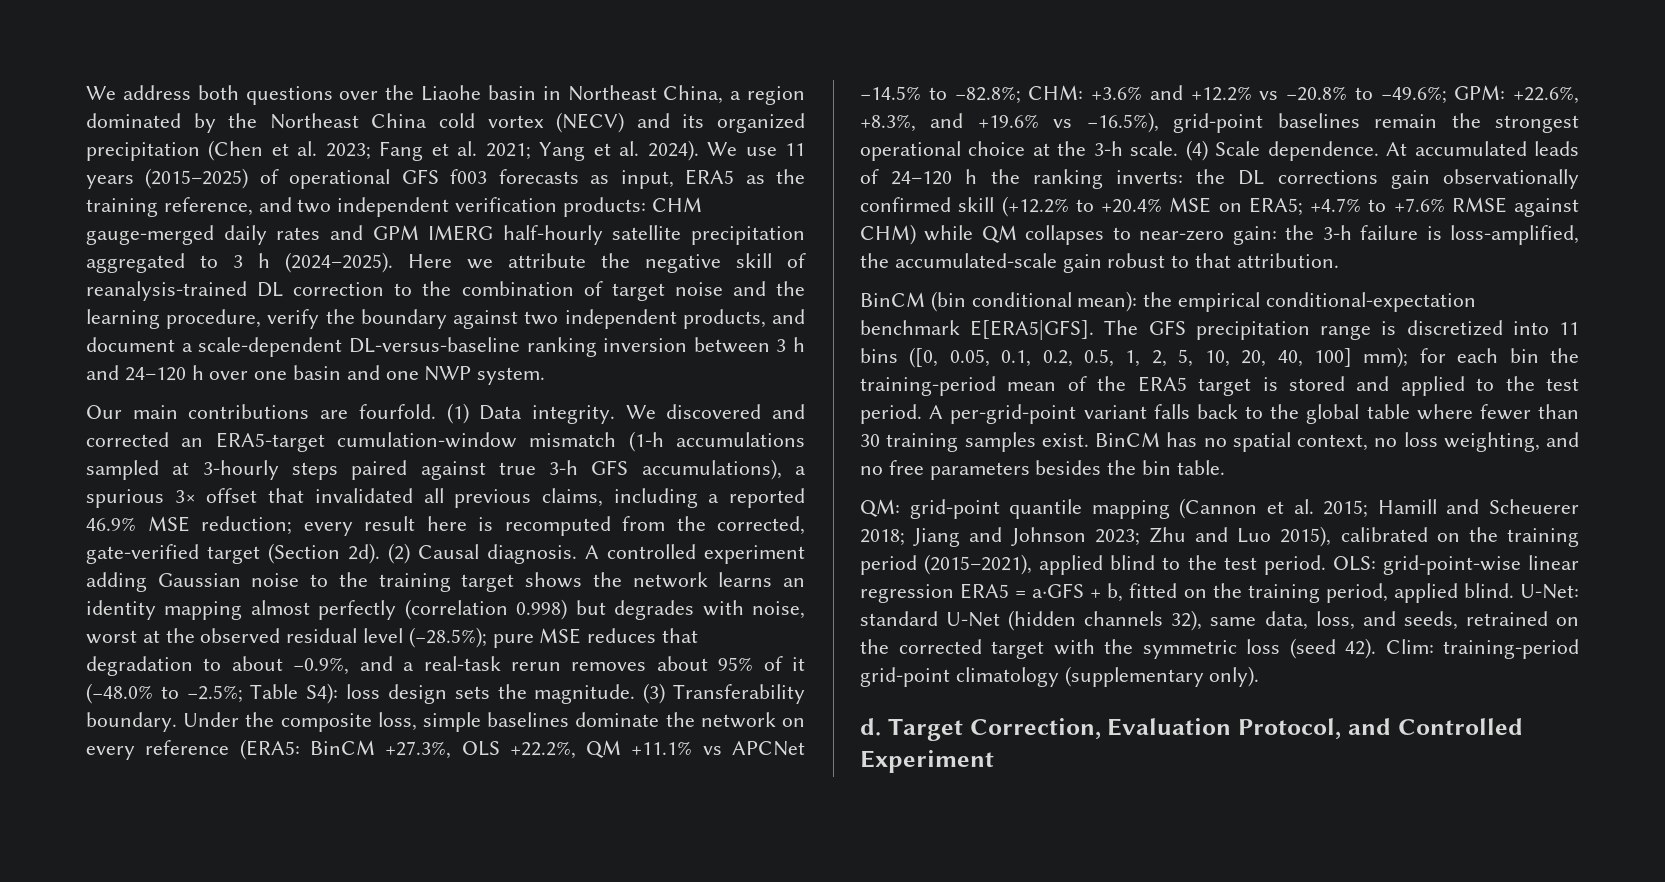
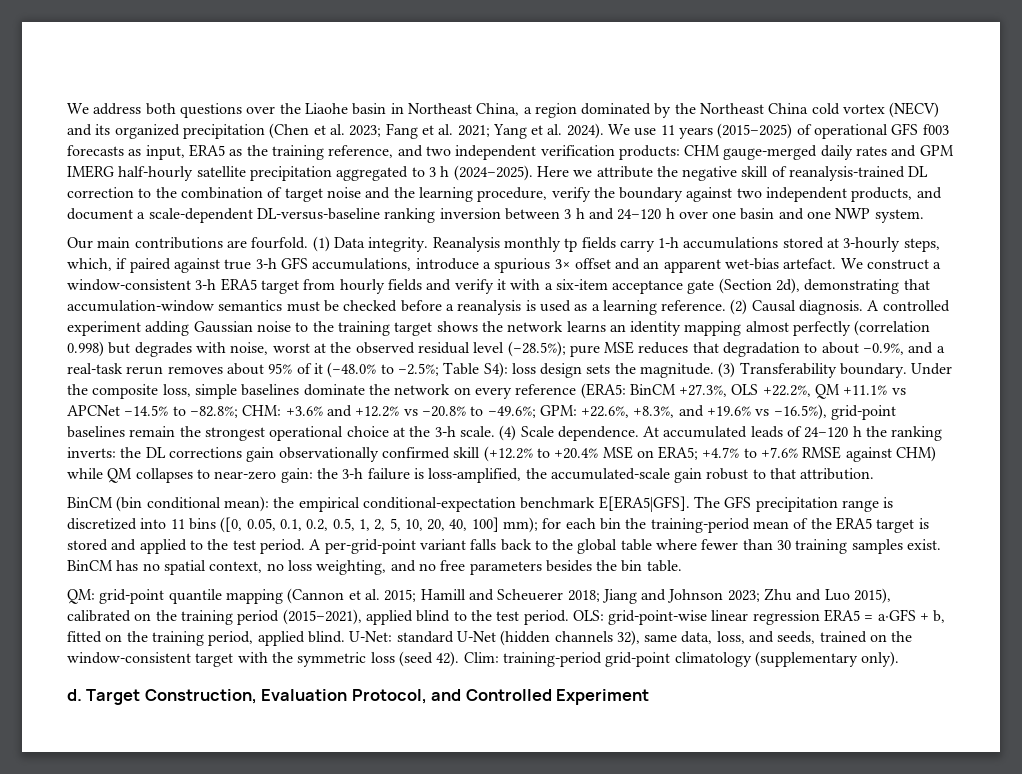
[625,404,805,419] [86,431,805,452] [86,460,338,480] We discovered and corrected an ERA5-target cumulation-window mismatch (1-h accumulations sampled at 3-hourly steps -> [432,237,940,252] [67,258,128,271] Reanalysis monthly tp fields carry 1-h accumulations stored at 3-hourly steps, which, if
[641,459,782,480] accumulations), -> [312,258,479,271] accumulations, introduce
[268,488,805,508] [86,516,805,536] [86,543,380,564] that invalidated all previous claims, including a reported 46.9% MSE reduction; every result here is recomputed from the corrected, gate-verified target (Section 2d). -> [615,258,942,273] [67,278,930,294] [67,300,727,315] and an apparent wet-bias artefact. We construct a window-consistent 3-h ERA5 target from hourly fields and verify it with a six-item acceptance gate (Section 2d), demonstrating that accumulation-window semantics must be checked before a reanalysis is used as a learning reference.
[1465,611,1579,626] [860,639,982,654] retrained on the corrected -> [819,631,913,643] [67,652,191,664] trained on the window-consistent
[969,718,1101,740] Correction, -> [144,689,257,704] Construction,

